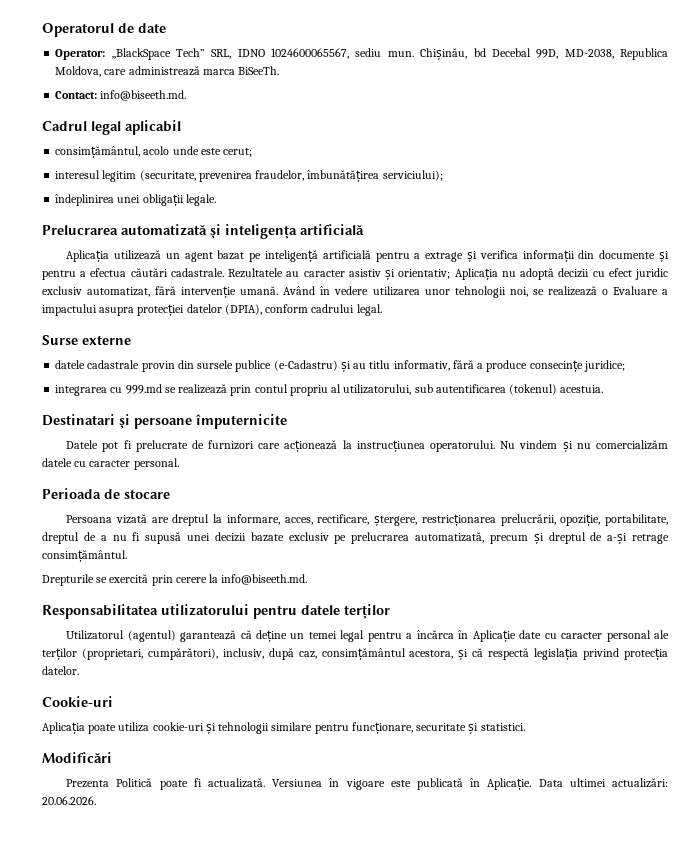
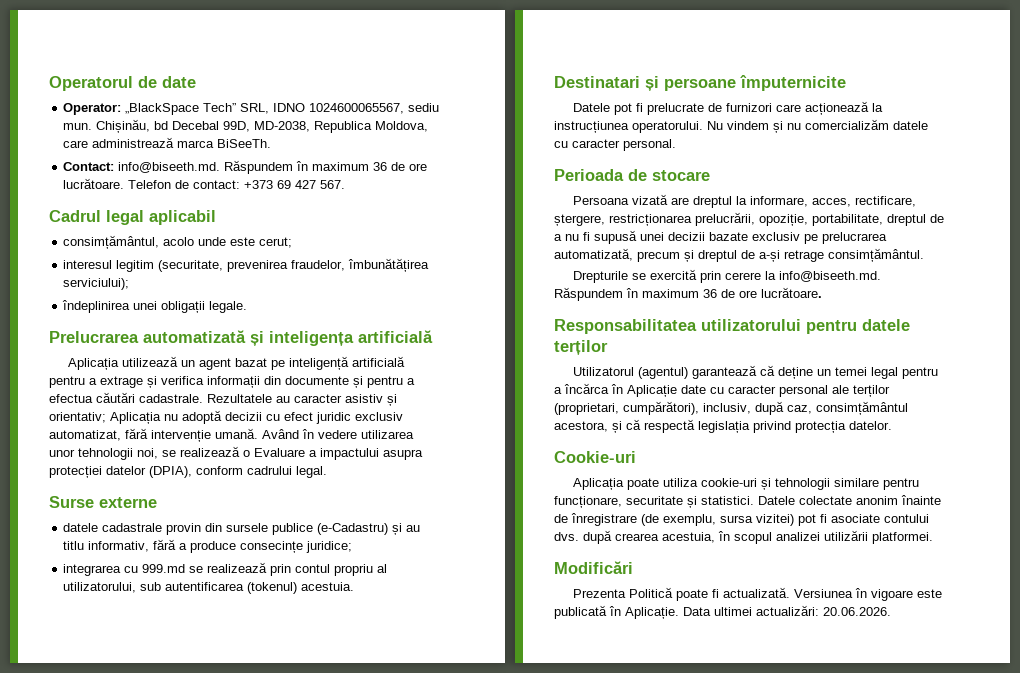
(187, 95) none -> [224,160,428,174] [63,178,346,189] Răspundem în maximum 36 de ore lucrătoare. Telefon de contact: +373 69 427 567.
(308, 579) none -> [554,287,822,301] Răspundem în maximum 36 de ore lucrătoare.
(525, 727) none -> [758,495,941,505] [554,513,929,526] [554,530,933,544] Datele colectate anonim înainte de înregistrare (de exemplu, sursa vizitei) pot fi asociate contului dvs. după crearea acestuia, în scopul analizei utilizării platformei.

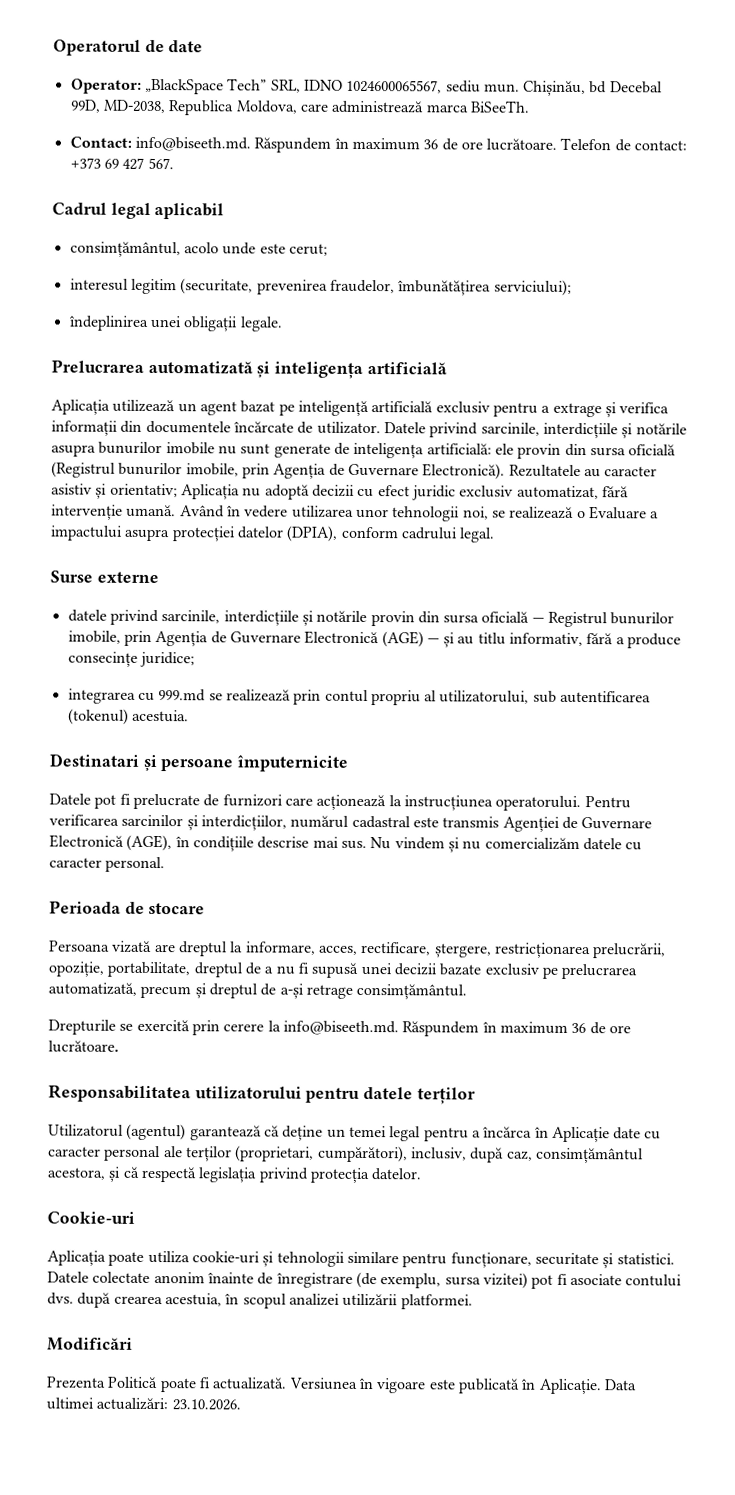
(406, 361) none -> [435,401,490,414] exclusiv
[285,376,415,388] [49,392,203,403] documente și pentru a efectua căutări cadastrale. -> [145,420,687,439] [51,441,677,459] [51,461,506,480] documentele încărcate de utilizator. Datele privind sarcinile, interdicțiile și notările asupra bunurilor imobile nu sunt generate de inteligența artificială: ele provin din sursa oficială (Registrul bunurilor imobile, prin Agenția de Guvernare Electronică).
[102,523,389,535] cadastrale provin din sursele publice (e-Cadastru) -> [109,609,675,628] [67,630,440,648] privind sarcinile, interdicțiile și notările provin din sursa oficială — Registrul bunurilor imobile, prin Agenția de Guvernare Electronică (AGE) —
(703, 127) none -> [584,796,631,809] [49,814,653,832] [49,834,367,852] Pentru verificarea sarcinilor și interdicțiilor, numărul cadastral este transmis Agenției de Guvernare Electronică (AGE), în condițiile descrise mai sus.
[823,607,891,616] 20.06.2026. -> [171,1399,241,1411] 23.10.2026.

